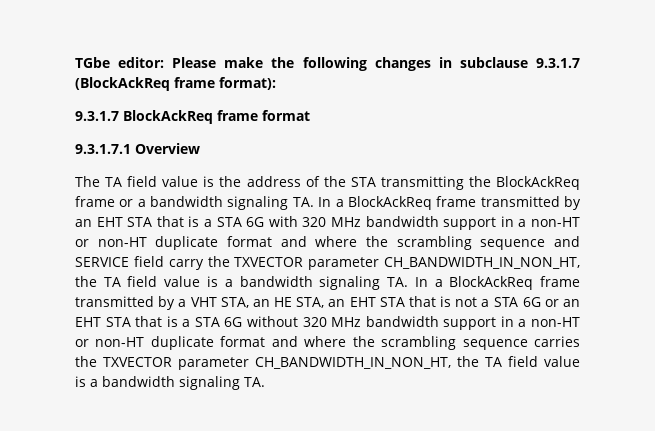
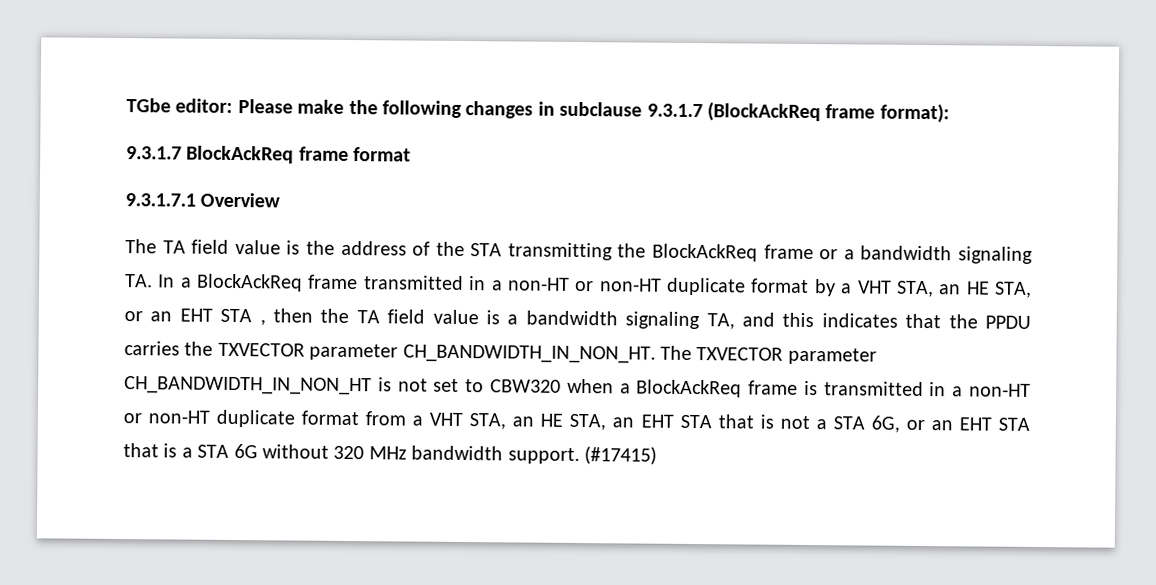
[564,196,581,210] [75,216,580,230] [75,236,580,250] [75,256,580,270] [75,276,580,290] [75,296,176,310] by an EHT STA that is a STA 6G with 320 MHz bandwidth support in a non-HT or non-HT duplicate format and where the scrambling sequence and SERVICE field carry the TXVECTOR parameter CH_BANDWIDTH_IN_NON_HT, the TA field value is a bandwidth signaling TA. In a BlockAckReq frame transmitted by -> [469,276,1032,298] [124,308,1031,330] [124,341,877,365] [124,376,1032,398] [123,409,407,428] in a non-HT or non-HT duplicate format by a VHT STA, an HE STA, or an EHT STA , then the TA field value is a bandwidth signaling TA, and this indicates that the PPDU carries the TXVECTOR parameter CH_BANDWIDTH_IN_NON_HT. The TXVECTOR parameter CH_BANDWIDTH_IN_NON_HT is not set to CBW320 when a BlockAckReq frame is transmitted in a non-HT or non-HT duplicate format from
[522,297,541,307] 6G -> [870,415,900,433] 6G,
[443,316,580,330] [75,336,581,350] [75,356,581,370] [75,376,265,390] support in a non-HT or non-HT duplicate format and where the scrambling sequence carries the TXVECTOR parameter CH_BANDWIDTH_IN_NON_HT, the TA field value is a bandwidth signaling TA. -> [507,446,657,465] support. (#17415)

